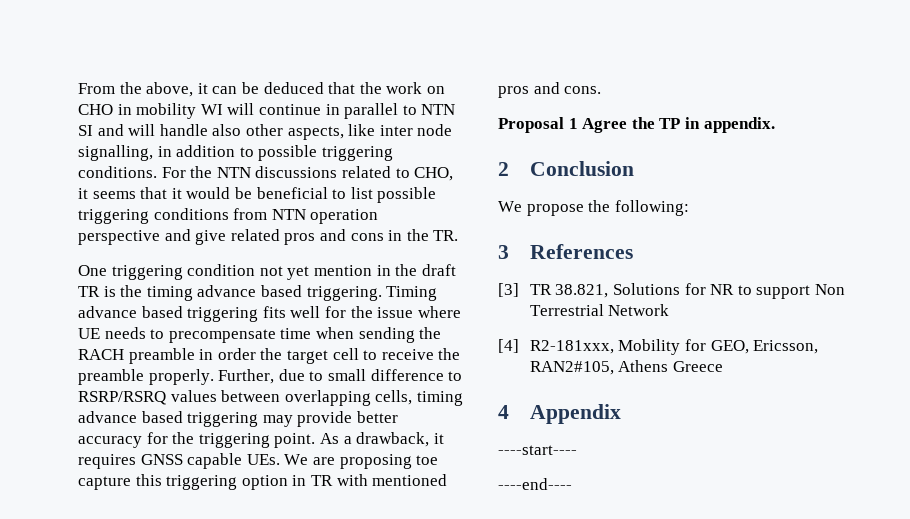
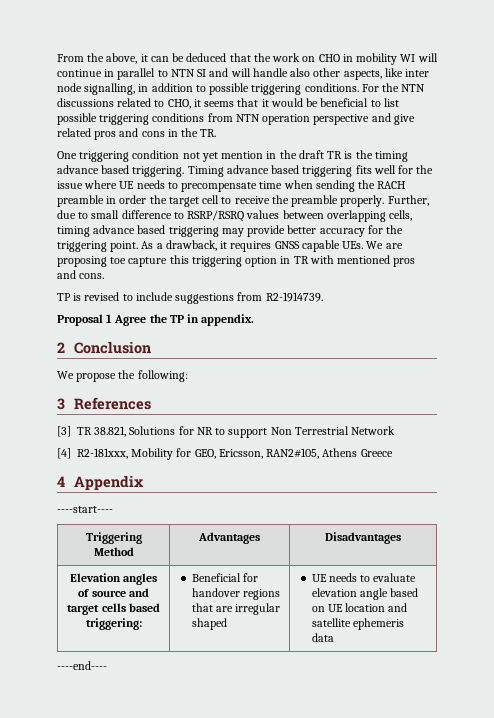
(602, 90) none -> [57,292,323,304] // TP is revised to include suggestions from R2-1914739.
(577, 450) none -> [85,532,142,544] [93,547,134,556] [198,532,260,544] [325,532,401,544] [69,573,158,585] [78,588,149,597] [67,603,160,615] [85,618,142,630] [191,573,258,582] [191,588,280,600] [191,603,281,615] [191,618,227,630] [311,573,417,582] [311,588,419,600] [311,603,408,612] [311,618,404,630] [311,633,334,642] // Triggering Method | Advantages | Disadvantages // Elevation angles of source and target cells based triggering: | Beneficial for handover regions that are irregular shaped | UE needs to evaluate elevation angle based on UE location and satellite ephemeris data

